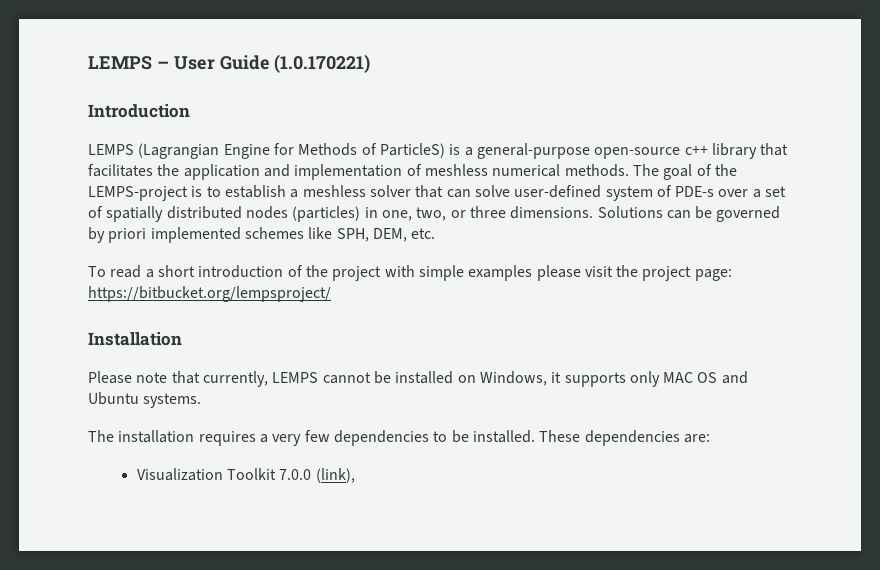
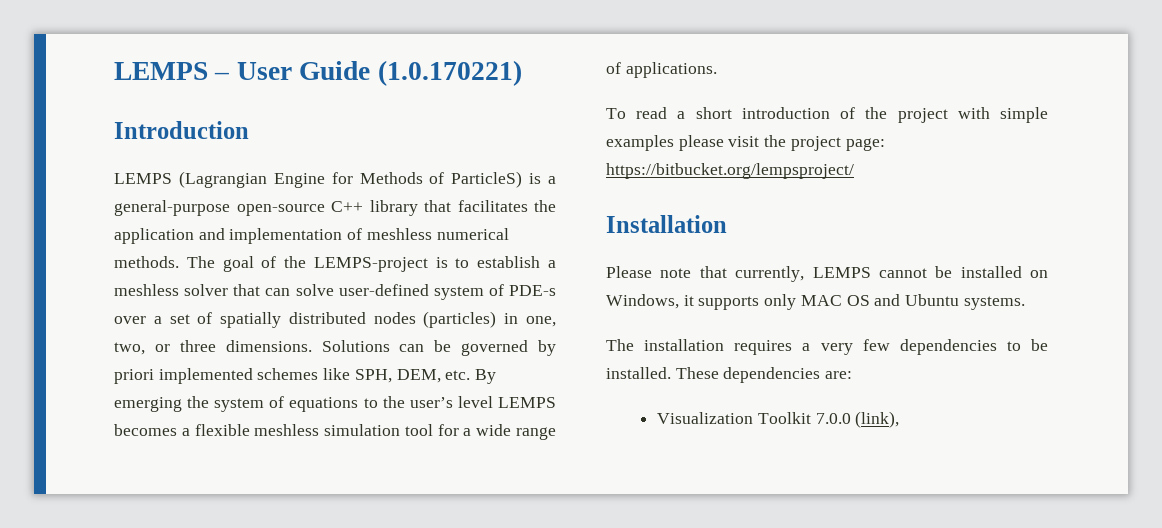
[684,145,708,155] c++ -> [331,201,363,212] C++
(436, 233) none -> [475,369,497,384] [114,396,556,412] [114,424,556,440] [606,62,717,78] By emerging the system of equations to the user’s level LEMPS becomes a flexible meshless simulation tool for a wide range of applications.

